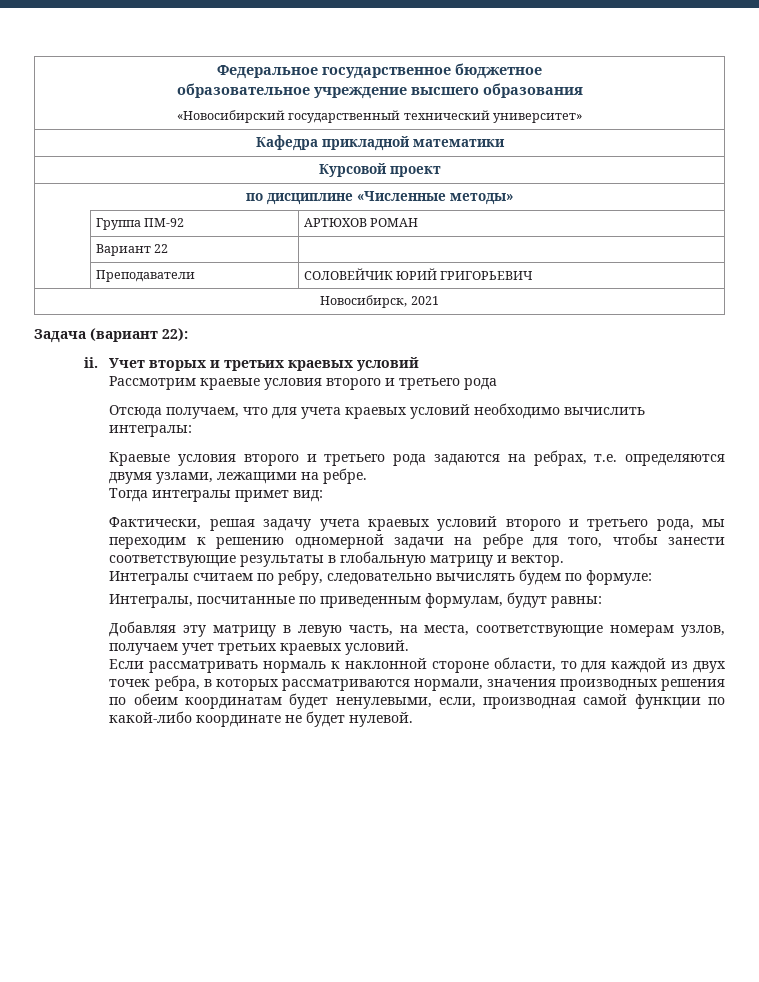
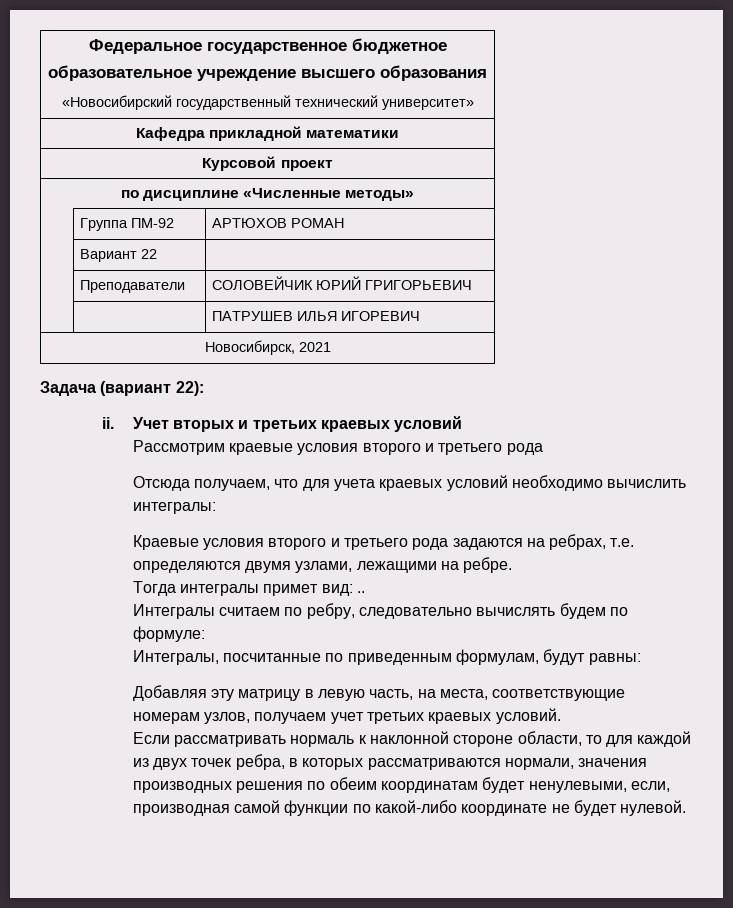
(533, 275) none -> [212,311,421,321] // | | ПАТРУШЕВ ИЛЬЯ ИГОРЕВИЧ
[109,516,725,531] [109,533,725,549] [109,551,565,567] // Фактически, решая задачу учета краевых условий второго и третьего рода, мы переходим к решению одномерной задачи на ребре для того, чтобы занести соответствующие результаты в глобальную матрицу и вектор. -> [356,591,365,593] ..

